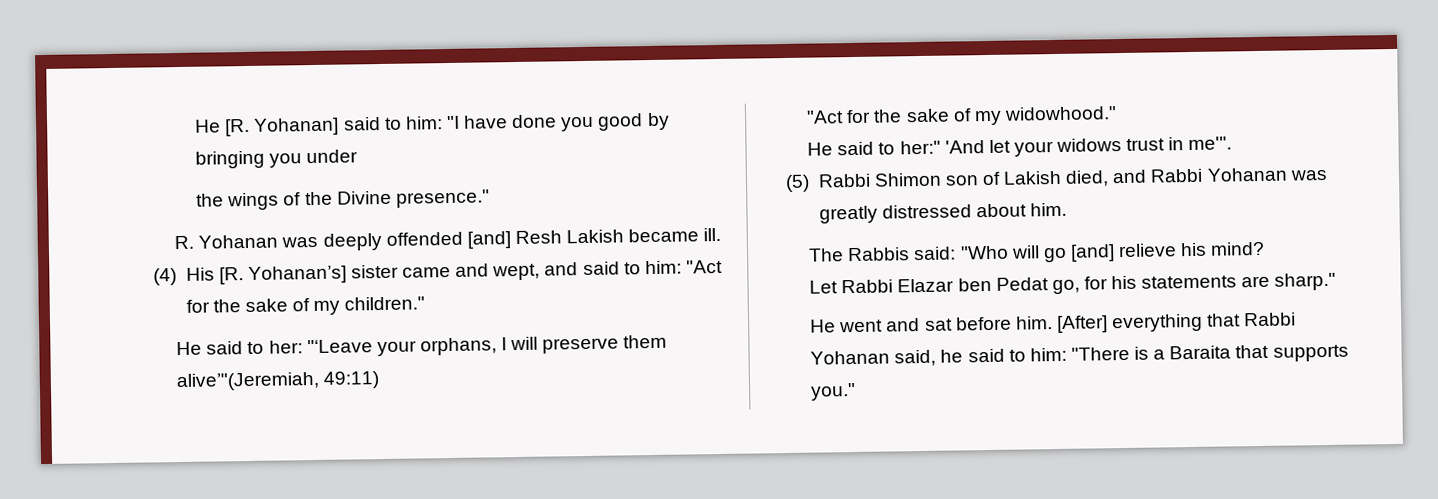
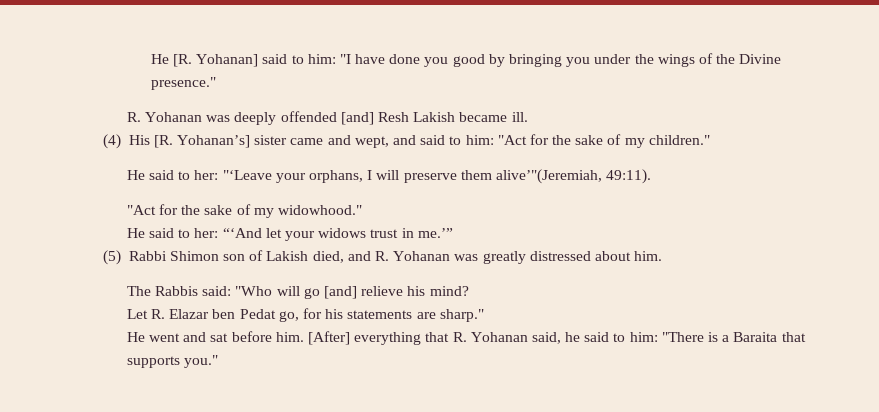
(359, 156) // -> (632, 59) none
[323,371,381,389] 49:11) -> [606,169,652,184] 49:11).
[899,140,985,155] her:" 'And -> [194,228,262,238] her: “‘And
[1188,136,1233,151] me'". -> [417,228,453,238] me.’”
[1150,168,1204,183] Rabbi -> [374,251,389,261] R.
[841,279,894,294] Rabbi -> [151,309,166,319] R.
[1244,312,1297,327] Rabbi -> [452,332,467,342] R.

